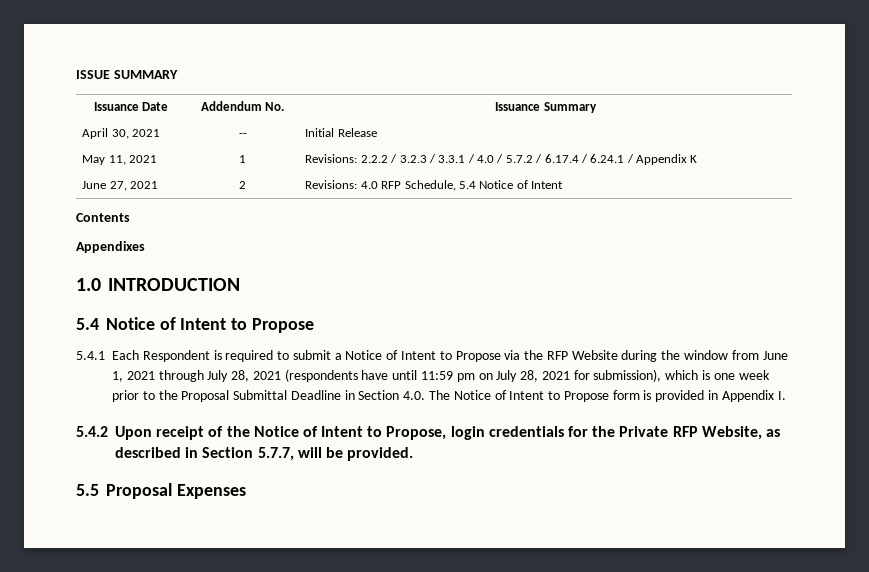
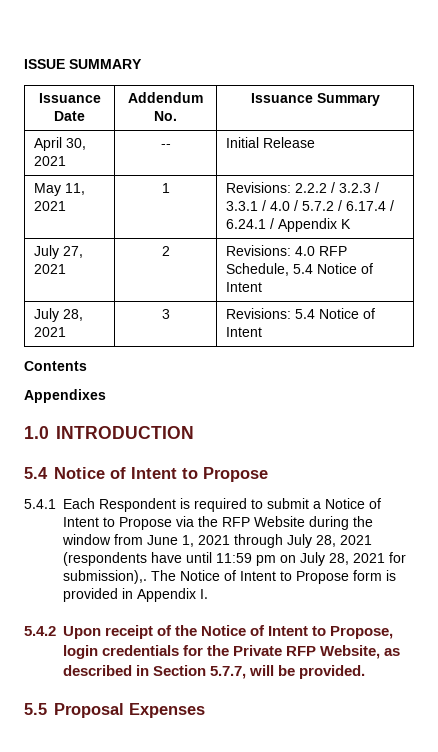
[82,181,107,189] June -> [34,245,60,259] July
(564, 185) none -> [34,308,84,322] [34,327,67,337] [161,309,170,319] [226,308,376,319] [226,327,263,337] // July 28, 2021 | 3 | Revisions: 5.4 Notice of Intent
[593,369,770,382] [112,390,426,402] submission), which is one week prior to the Proposal Submittal Deadline in Section 4.0. -> [63,570,147,584] submission),.

